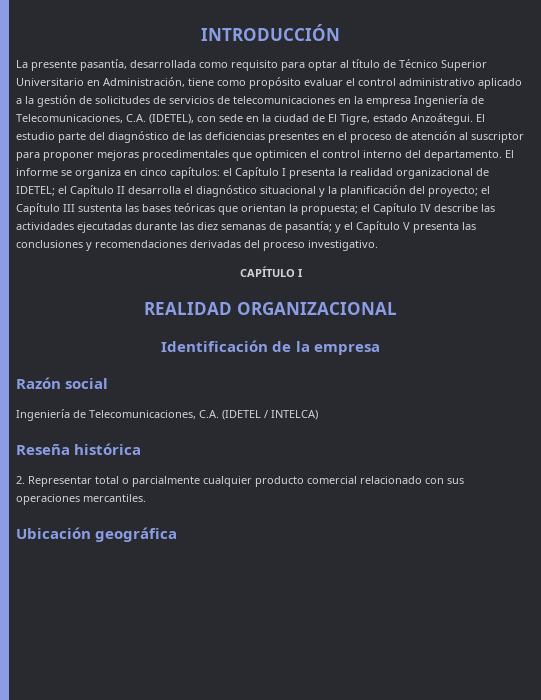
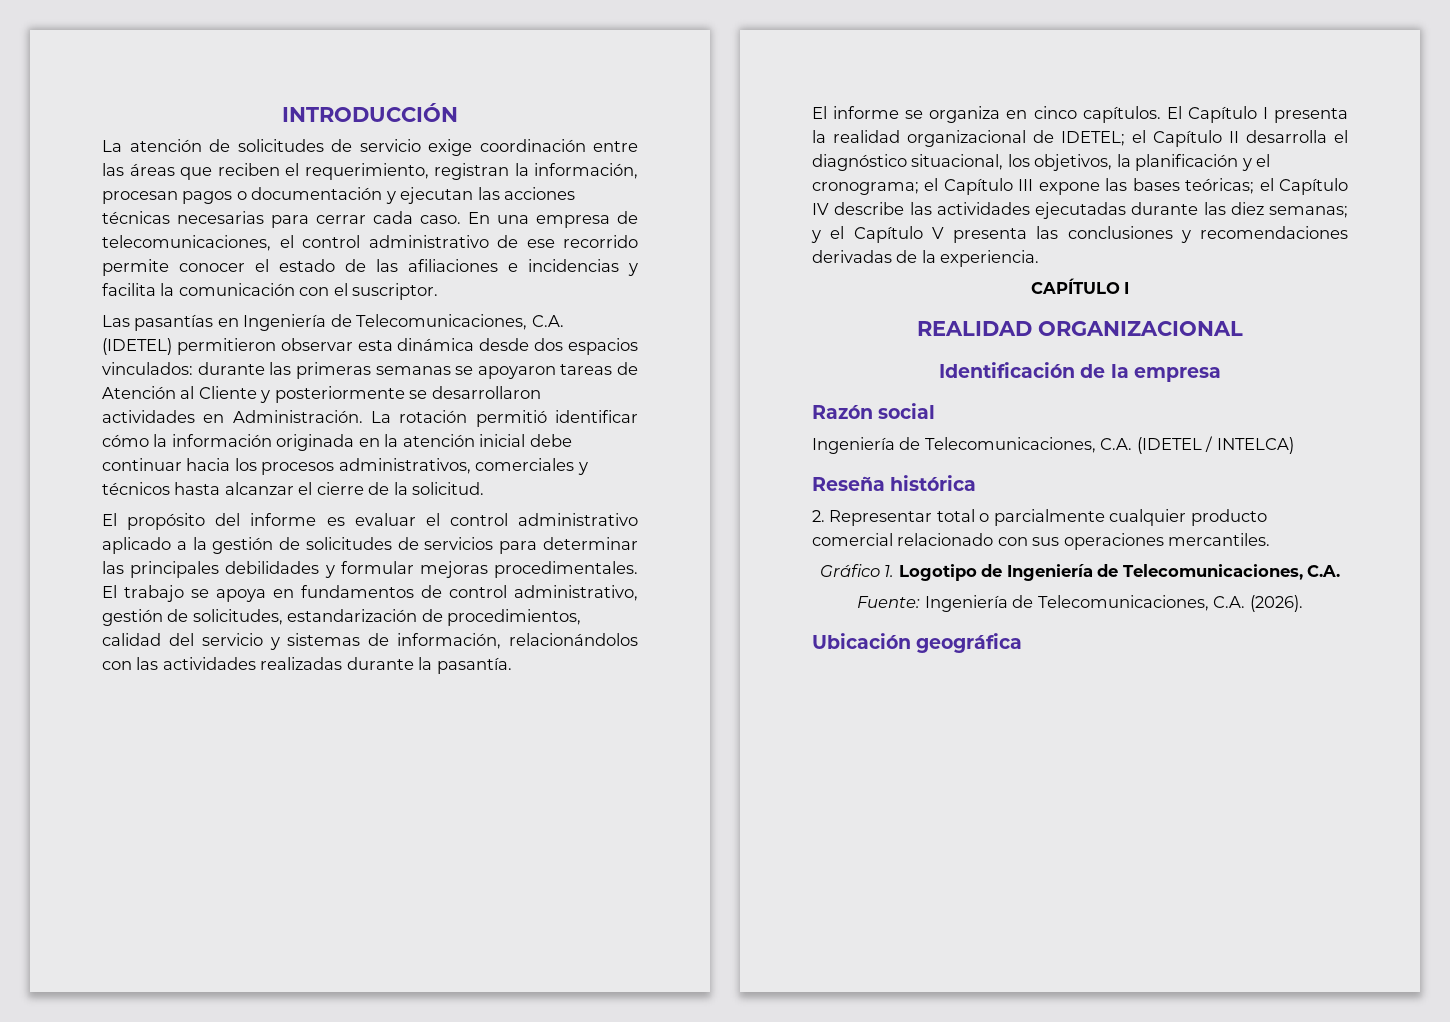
[31,59,487,71] [16,77,301,89] presente pasantía, desarrollada como requisito para optar al título de Técnico Superior Universitario en Administración, tiene como propósito -> [129,139,638,156] [102,163,638,180] [102,187,576,204] [102,211,638,228] [102,235,638,251] [102,259,638,276] [102,283,439,300] [102,314,564,331] [102,338,639,355] [102,362,638,379] [102,386,541,403] [102,410,638,427] [102,434,572,451] [102,458,588,475] [102,482,485,495] [102,513,345,530] atención de solicitudes de servicio exige coordinación entre las áreas que reciben el requerimiento, registran la información, procesan pagos o documentación y ejecutan las acciones técnicas necesarias para cerrar cada caso. En una empresa de telecomunicaciones, el control administrativo de ese recorrido permite conocer el estado de las afiliaciones e incidencias y facilita la comunicación con el suscriptor. // Las pasantías en Ingeniería de Telecomunicaciones, C.A. (IDETEL) permitieron observar esta dinámica desde dos espacios vinculados: durante las primeras semanas se apoyaron tareas de Atención al Cliente y posteriormente se desarrollaron actividades en Administración. La rotación permitió identificar cómo la información originada en la atención inicial debe continuar hacia los procesos administrativos, comerciales y técnicos hasta alcanzar el cierre de la solicitud. // El propósito del informe es
[217,95,484,107] [16,113,485,125] [16,131,524,143] [16,150,502,161] de telecomunicaciones en la empresa Ingeniería de Telecomunicaciones, C.A. (IDETEL), con sede en la ciudad de El Tigre, estado Anzoátegui. El estudio parte del diagnóstico de las deficiencias presentes en el proceso de atención al suscriptor para proponer mejoras procedimentales que optimicen el control interno del departamento. -> [499,537,638,554] [102,561,638,578] [102,585,638,602] [102,609,582,626] [102,633,638,650] [102,657,512,674] para determinar las principales debilidades y formular mejoras procedimentales. El trabajo se apoya en fundamentos de control administrativo, gestión de solicitudes, estandarización de procedimientos, calidad del servicio y sistemas de información, relacionándolos con las actividades realizadas durante la pasantía. //
[170,167,232,179] capítulos: el -> [1082,106,1182,123] capítulos. El
[260,185,478,197] situacional y la planificación del proyecto; -> [911,154,1271,171] [812,182,919,195] situacional, los objetivos, la planificación y el cronograma;
[78,204,122,212] sustenta -> [1038,182,1100,195] expone
[174,203,358,215] teóricas que orientan la propuesta; -> [1185,178,1255,194] teóricas;
[221,221,332,233] semanas de pasantía; -> [1269,206,1348,218] semanas;
[244,240,378,251] del proceso investigativo. -> [896,250,1040,267] de la experiencia.
(146, 498) none -> [819,564,1341,581] [857,595,1303,612] // Gráfico 1. Logotipo de Ingeniería de Telecomunicaciones, C.A. // Fuente: Ingeniería de Telecomunicaciones, C.A. (2026).

